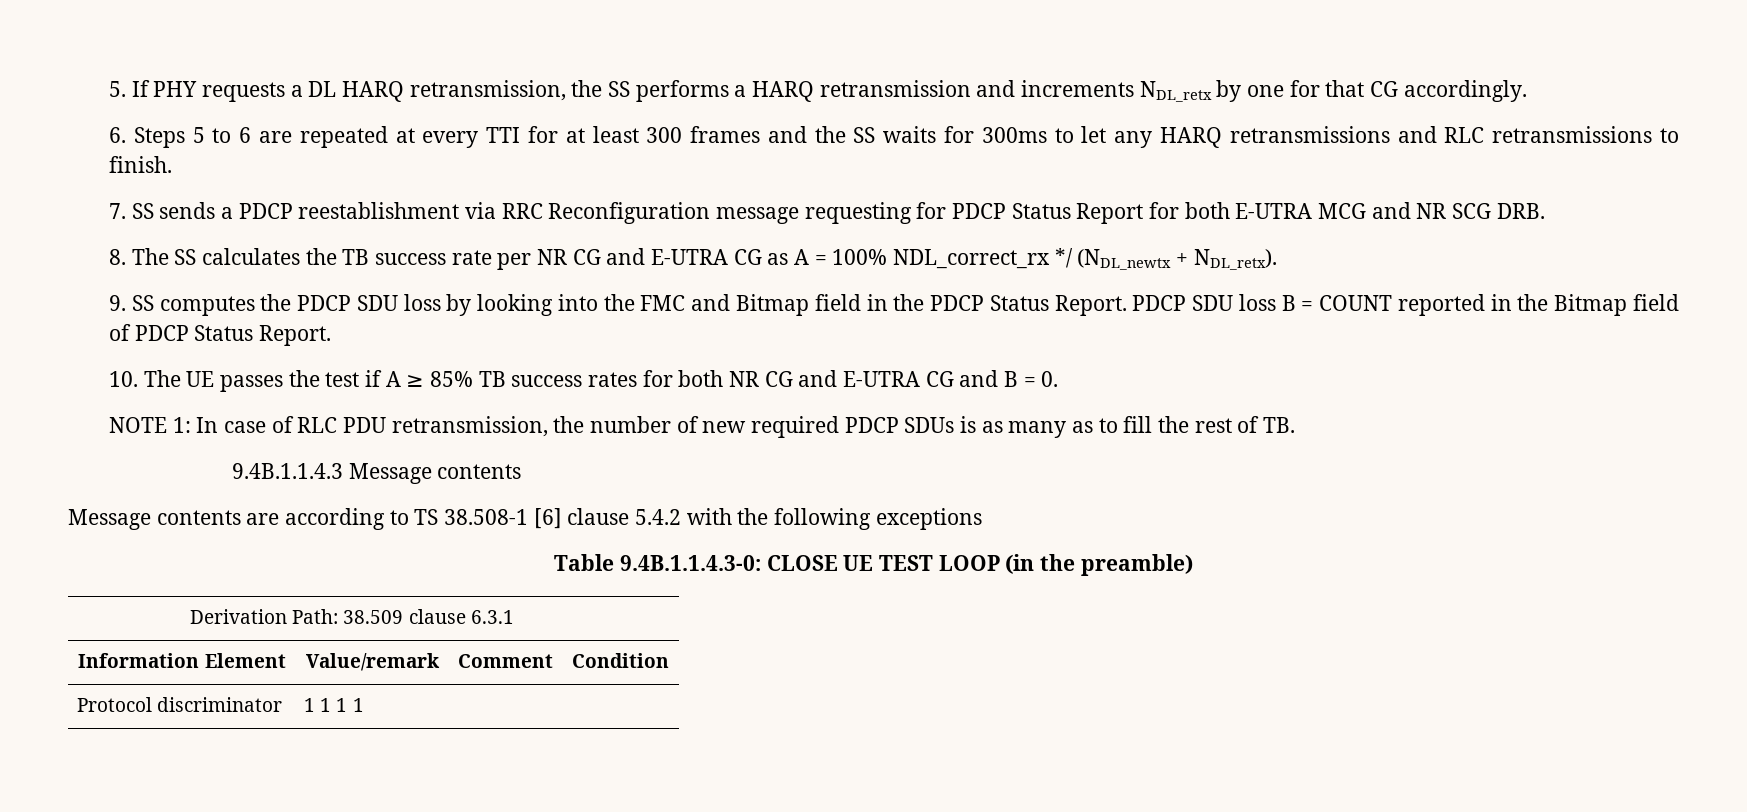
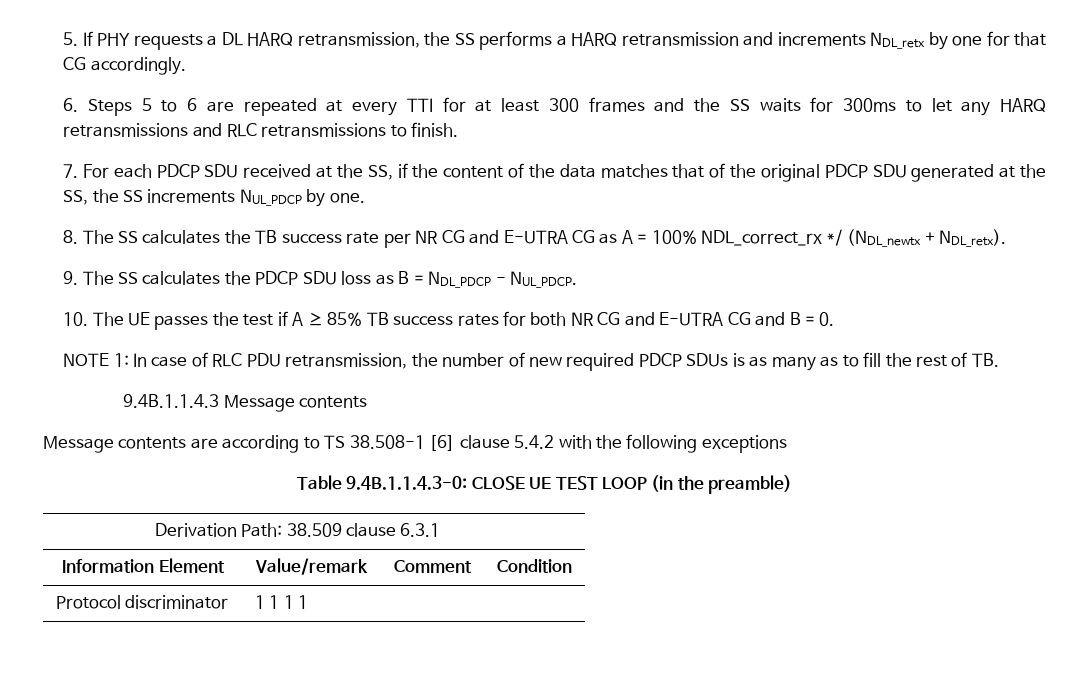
[131,202,1545,224] SS sends a PDCP reestablishment via RRC Reconfiguration message requesting for PDCP Status Report for both E-UTRA MCG and NR SCG DRB. -> [82,163,1046,182] [63,189,365,207] For each PDCP SDU received at the SS, if the content of the data matches that of the original PDCP SDU generated at the SS, the SS increments NUL_PDCP by one.
[131,295,255,316] SS computes -> [82,271,221,285] The SS calculates
[446,294,1680,316] [108,324,332,346] by looking into the FMC and Bitmap field in the PDCP Status Report. PDCP SDU loss B = COUNT reported in the Bitmap field of PDCP Status Report. -> [375,271,577,288] as B = NDL_PDCP - NUL_PDCP.

